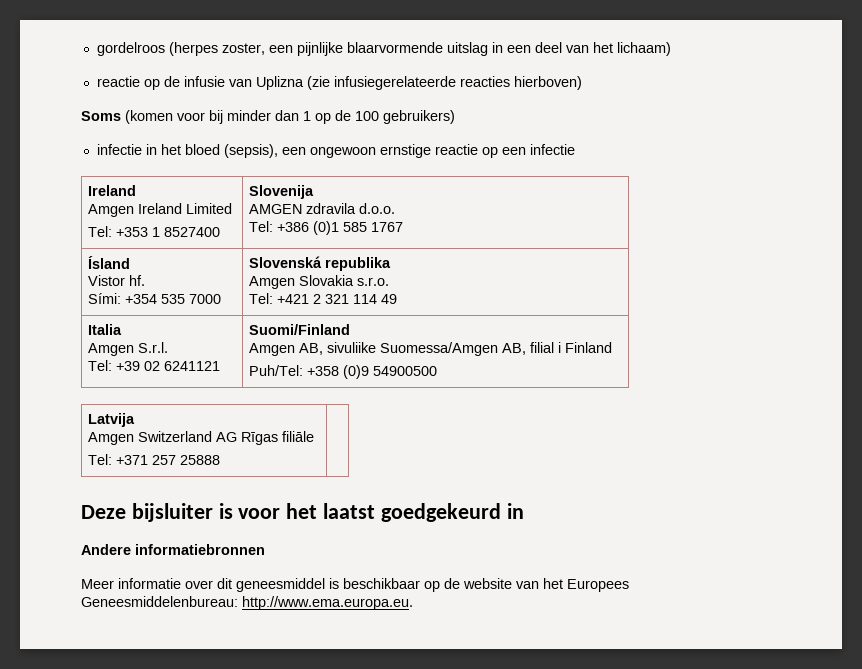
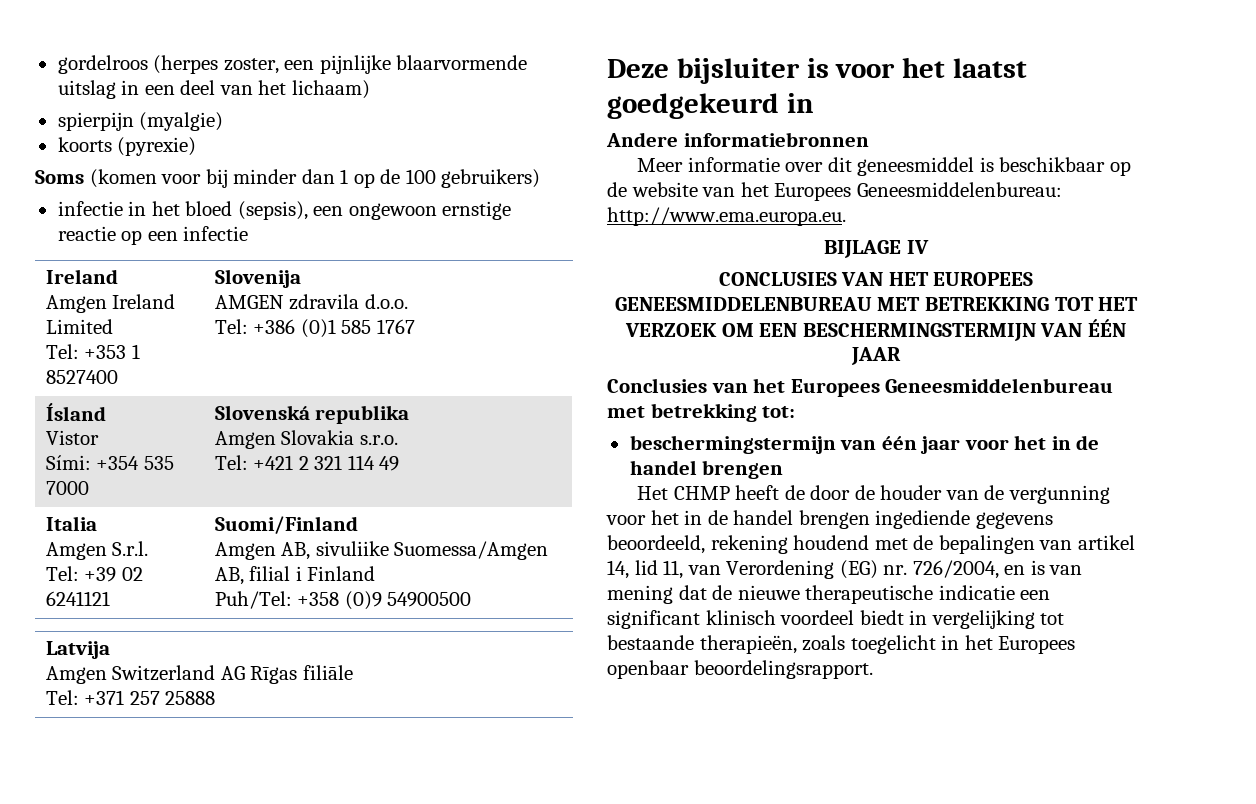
[96,76,582,90] reactie op de infusie van Uplizna (zie infusiegerelateerde reacties hierboven) -> [57,112,224,131] [57,137,197,156] spierpijn (myalgie) // koorts (pyrexie)
[129,275,146,286] hf. -> (99, 437) none
(413, 603) none -> [824,240,929,258] [718,272,1034,286] [614,297,1139,311] [625,319,1126,341] [851,347,901,365] [607,378,1114,397] [607,403,796,422] [629,435,1100,454] [629,460,784,479] [637,485,1110,504] [606,510,1053,529] [607,535,1135,554] [607,560,1083,579] [607,585,1051,604] [607,610,1065,629] [607,635,1076,654] [607,660,873,679] // BIJLAGE IV // CONCLUSIES VAN HET EUROPEES GENEESMIDDELENBUREAU MET BETREKKING TOT HET VERZOEK OM EEN BESCHERMINGSTERMIJN VAN ÉÉN JAAR // Conclusies van het Europees Geneesmiddelenbureau met betrekking tot: // beschermingstermijn van één jaar voor het in de handel brengen // Het CHMP heeft de door de houder van de vergunning voor het in de handel brengen ingediende gegevens beoordeeld, rekening houdend met de bepalingen van artikel 14, lid 11, van Verordening (EG) nr. 726/2004, en is van mening dat de nieuwe therapeutische indicatie een significant klinisch voordeel biedt in vergelijking tot bestaande therapieën, zoals toegelicht in het Europees openbaar beoordelingsrapport.

